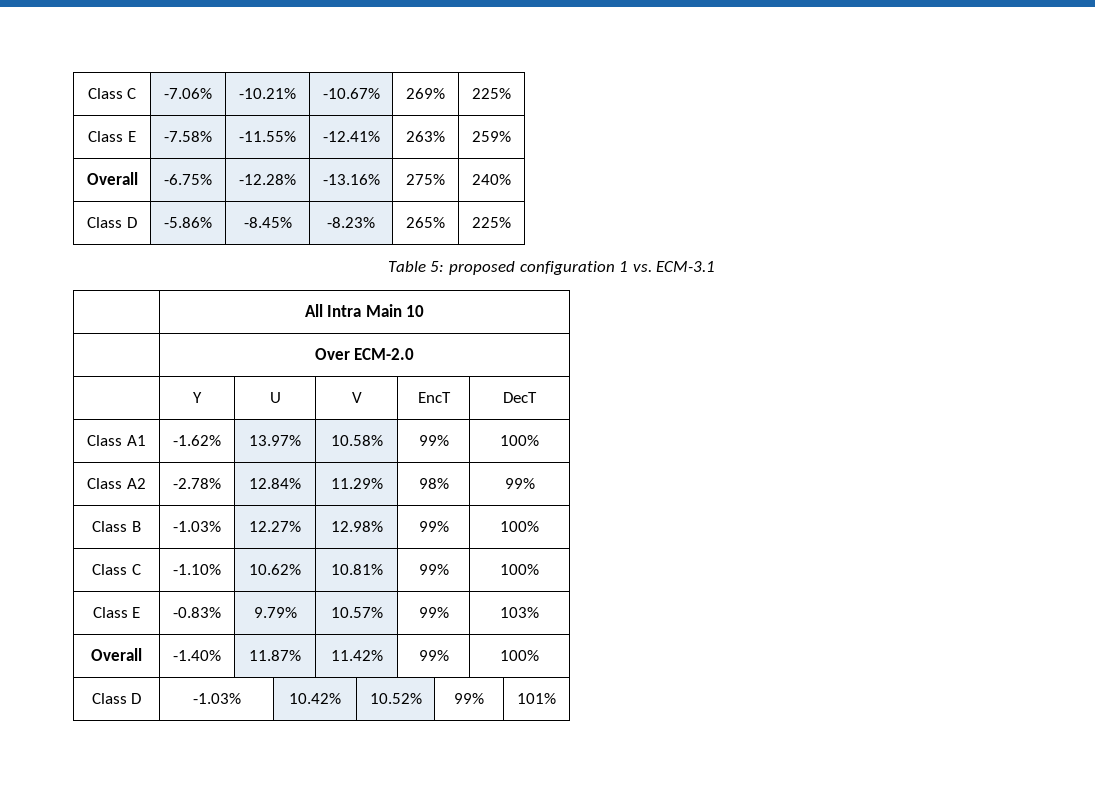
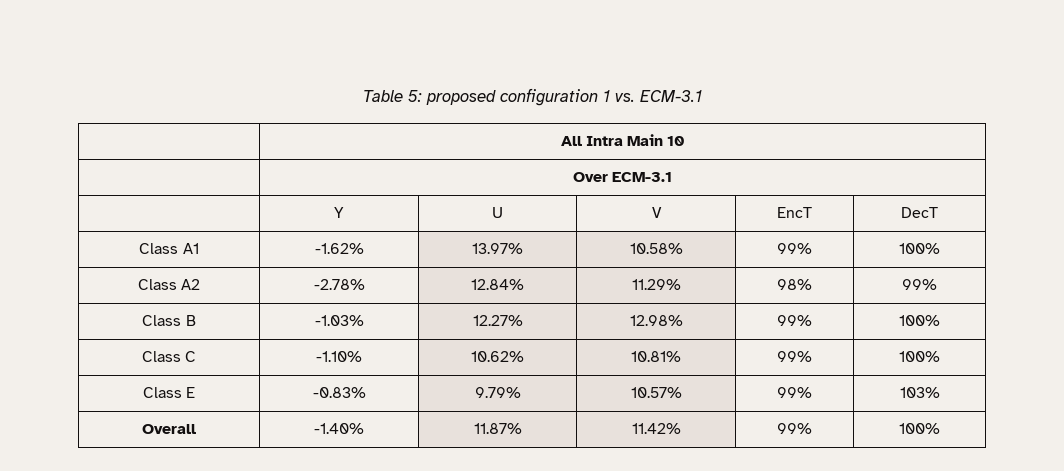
[87,88,137,99] [164,88,212,99] [239,88,296,99] [322,88,380,99] [406,88,445,99] [472,88,511,99] [88,131,136,142] [164,131,212,142] [239,131,296,142] [322,131,380,142] [406,131,445,142] [472,131,511,142] [86,172,138,185] [164,174,212,185] [239,174,296,185] [322,174,380,185] [406,174,445,185] [472,174,511,185] [87,217,137,228] [164,217,212,228] [243,217,292,228] [327,217,375,228] [406,217,445,228] [472,217,511,228] Class C | -7.06% | -10.21% | -10.67% | 269% | 225% // Class E | -7.58% | -11.55% | -12.41% | 263% | 259% // Overall | -6.75% | -12.28% | -13.16% | 275% | 240% // Class D | -5.86% | -8.45% | -8.23% | 265% | 225% // -> (362, 96) none
[354,348,415,360] ECM-2.0 -> [612,172,673,182] ECM-3.1
[91,693,142,704] [192,693,241,704] [289,693,341,704] [369,693,422,704] [454,693,484,704] [517,693,556,704] // Class D | -1.03% | 10.42% | 10.52% | 99% | 101% -> (940, 428) none

